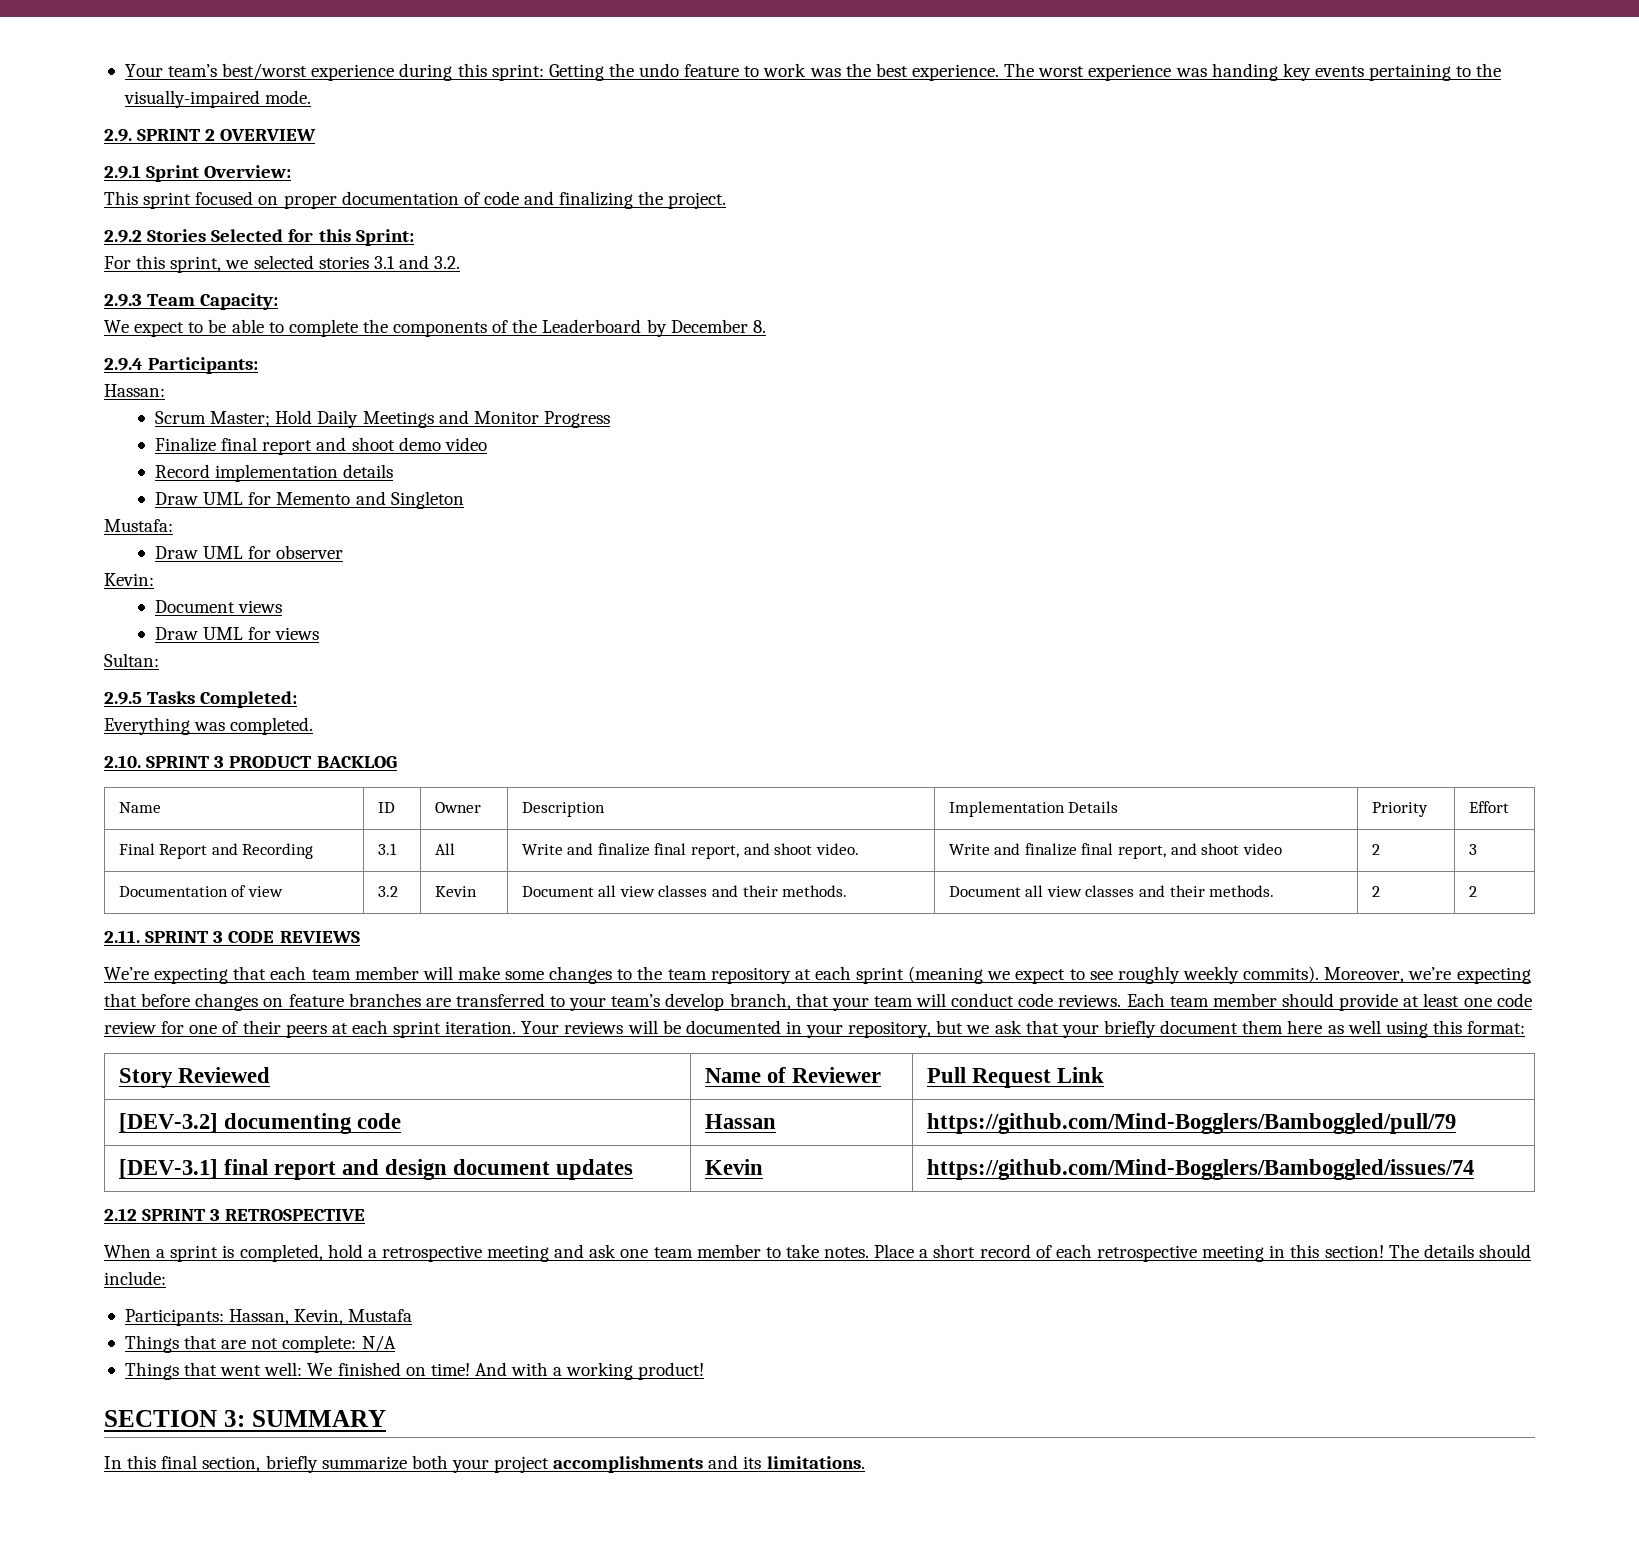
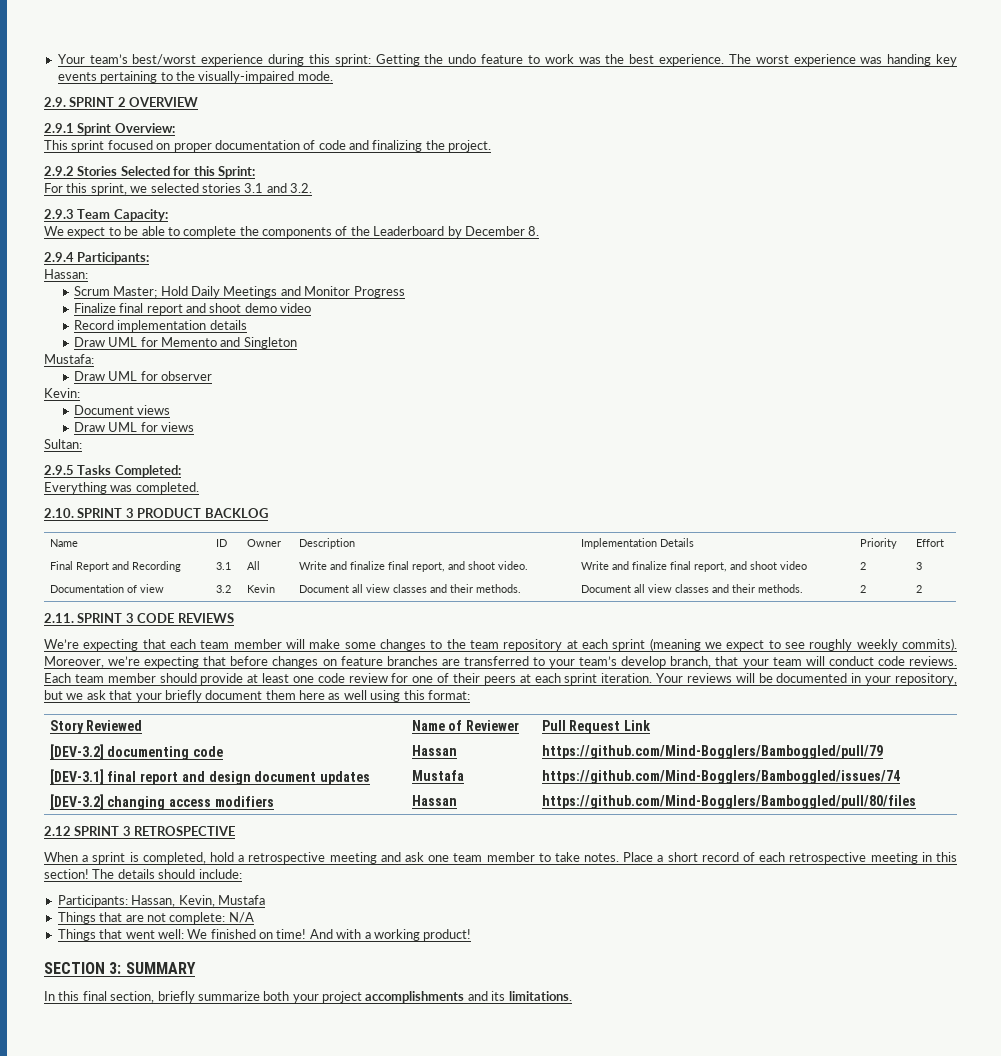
[704,1159,763,1175] Kevin -> [411,770,464,781] Mustafa
(1474, 1169) none -> [49,794,274,810] [411,795,457,806] [541,795,916,809] // [DEV-3.2] changing access modifiers | Hassan | https://github.com/Mind-Bogglers/Bamboggled/pull/80/files

